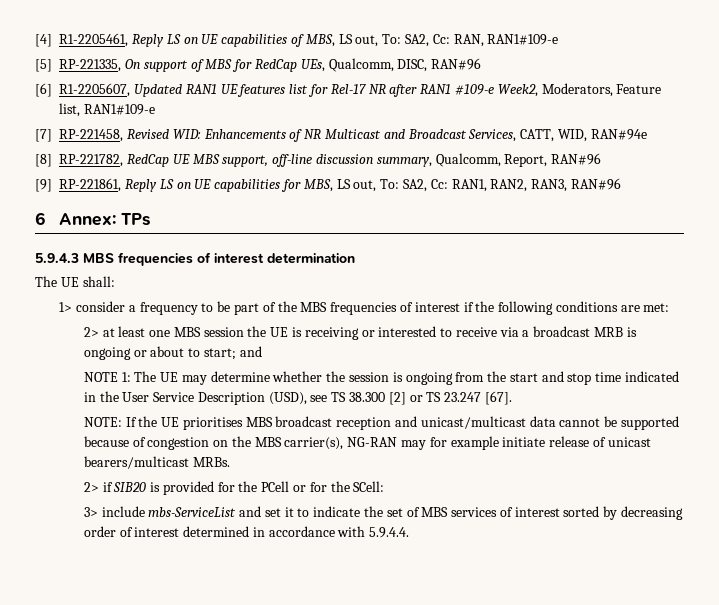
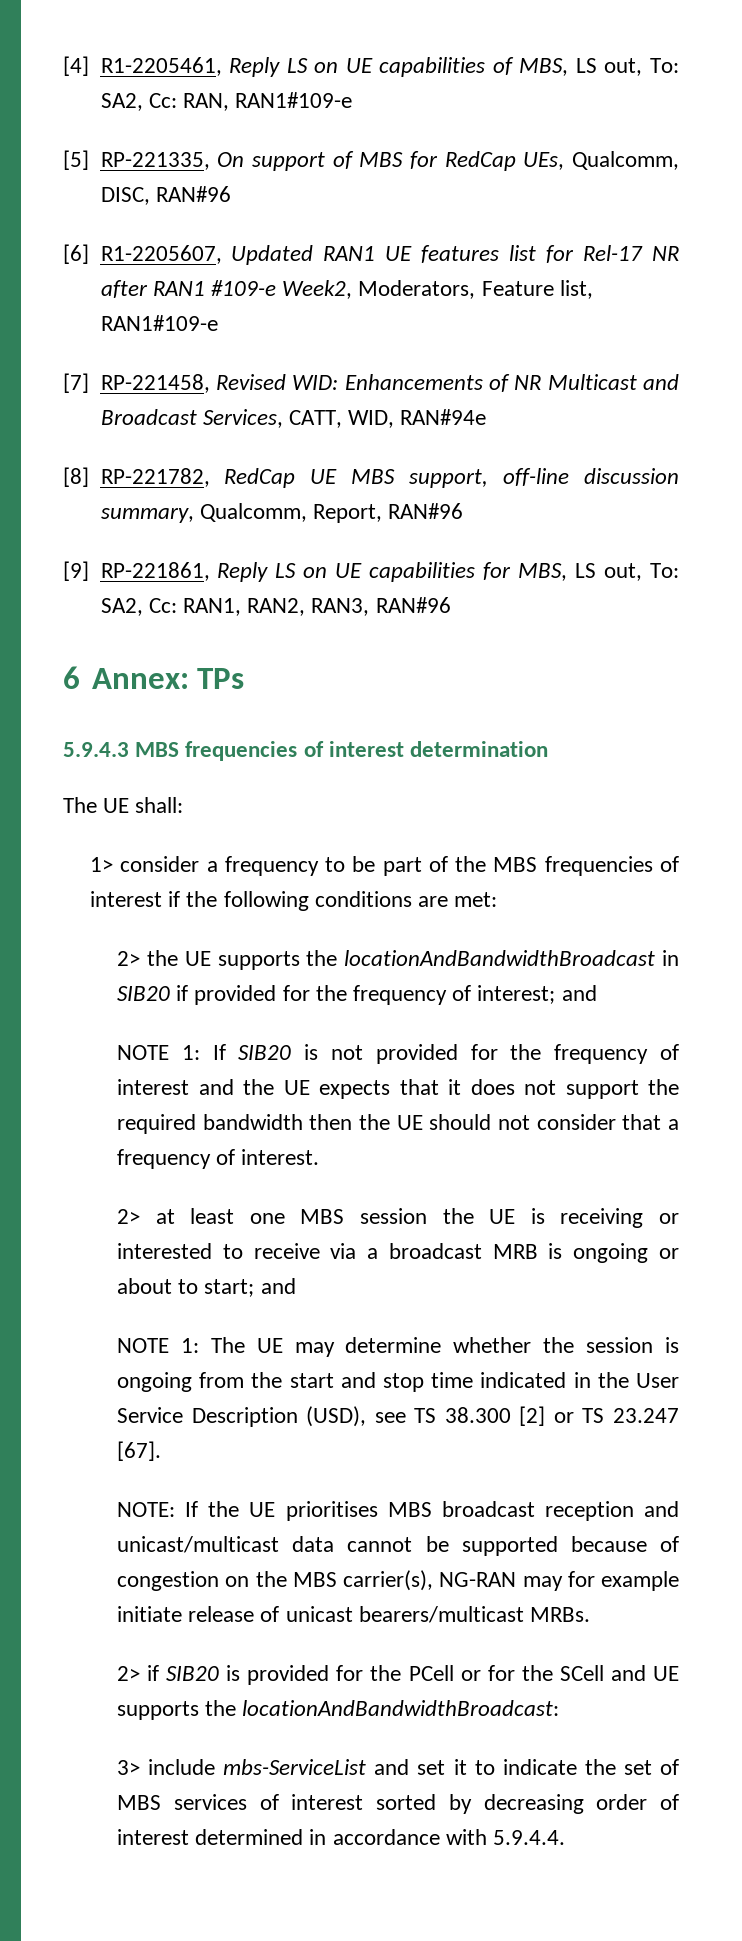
(670, 307) none -> [117,950,680,970] [117,985,597,1005] [117,1044,679,1064] [117,1079,680,1099] [117,1114,680,1134] [117,1149,320,1169] // 2> the UE supports the locationAndBandwidthBroadcast in SIB20 if provided for the frequency of interest; and // NOTE 1: If SIB20 is not provided for the frequency of interest and the UE expects that it does not support the required bandwidth then the UE should not consider that a frequency of interest.
[353,481,385,492] SCell: -> [559,1665,679,1681] [117,1700,560,1720] SCell and UE supports the locationAndBandwidthBroadcast:

